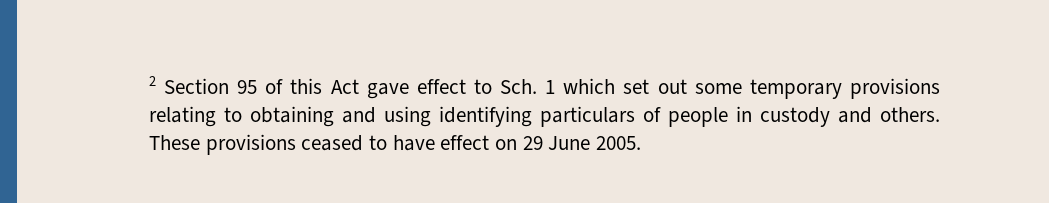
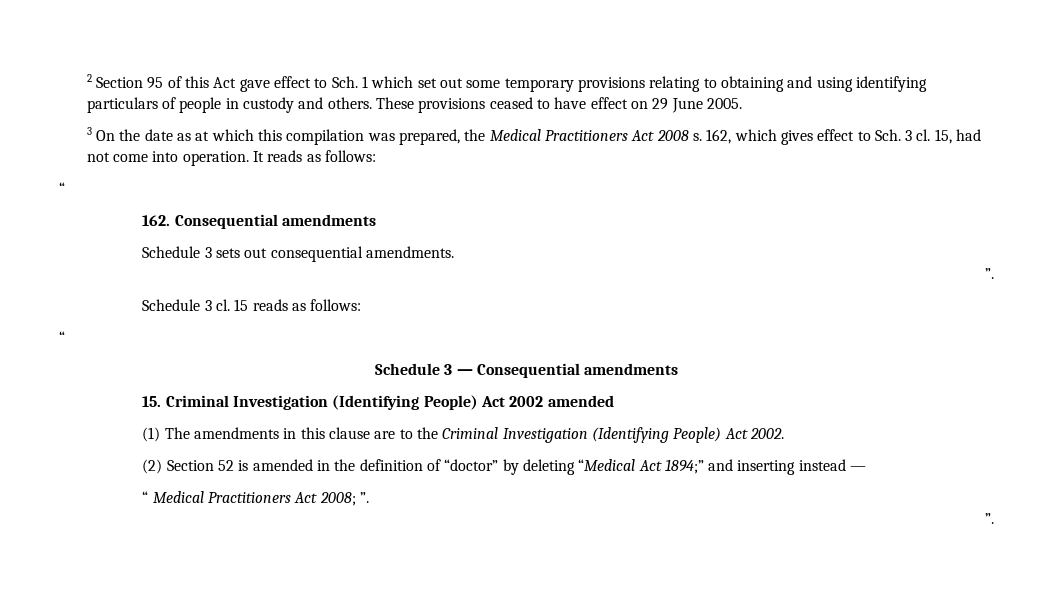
(641, 143) none -> [86,127,982,145] [86,150,377,166] [59,182,65,194] [142,214,376,229] [142,246,454,262] [985,268,994,279] [142,299,362,311] [59,331,65,343] [374,363,679,378] [142,395,614,410] [142,427,784,443] [142,459,867,475] [142,491,369,506] [985,513,994,524] // 3 On the date as at which this compilation was prepared, the Medical Practitioners Act 2008 s. 162, which gives effect to Sch. 3 cl. 15, had not come into operation. It reads as follows: // “ // 162. Consequential amendments // Schedule 3 sets out consequential amendments. // ”. // Schedule 3 cl. 15 reads as follows: // “ // Schedule 3 — Consequential amendments // 15. Criminal Investigation (Identifying People) Act 2002 amended // (1) The amendments in this clause are to the Criminal Investigation (Identifying People) Act 2002. // (2) Section 52 is amended in the definition of “doctor” by deleting “Medical Act 1894;” and inserting instead — // “ Medical Practitioners Act 2008; ”. // ”.

